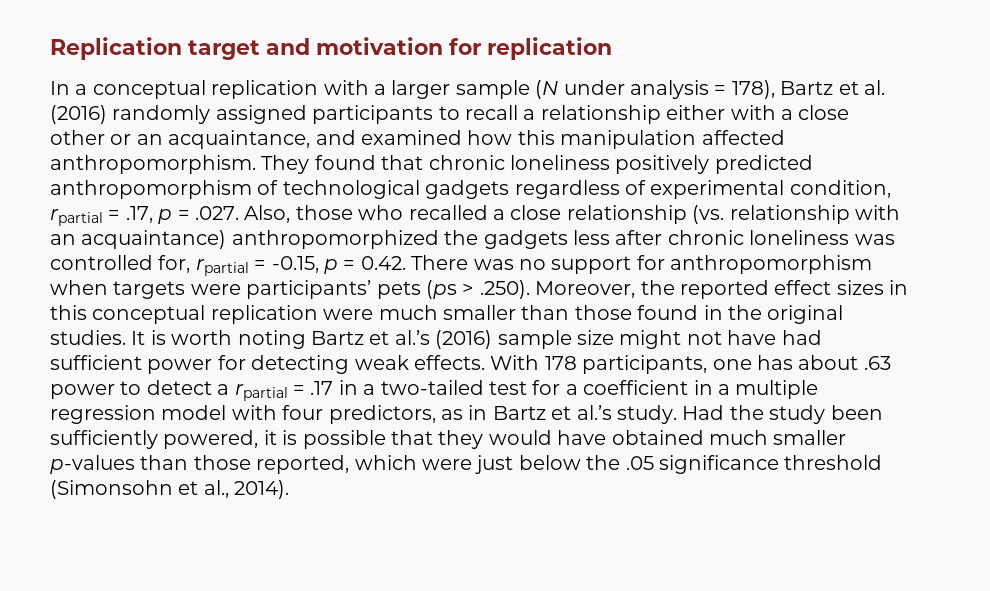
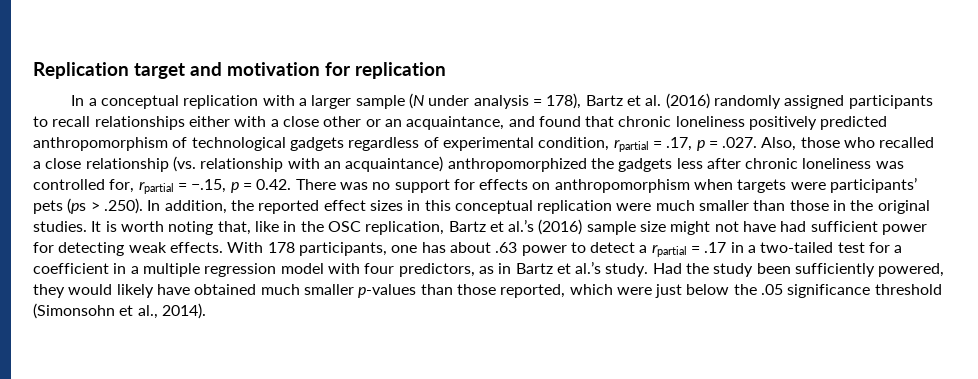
[523,105,661,124] a relationship -> [94,116,185,130] relationships
[361,130,785,149] [50,155,310,174] examined how this manipulation affected anthropomorphism. They -> (535, 121) none
[271,256,319,273] -0.15, -> [191,179,227,193] −.15,
(665, 262) none -> [479,179,551,190] effects on
[535,281,636,298] Moreover, -> [147,200,227,214] In addition,
[637,305,699,320] found -> (829, 205) none
(306, 339) none -> [217,221,445,235] that, like in the OSC replication,
[263,430,433,449] it is possible that -> (945, 270) none
(552, 437) none -> [116,284,154,298] likely

